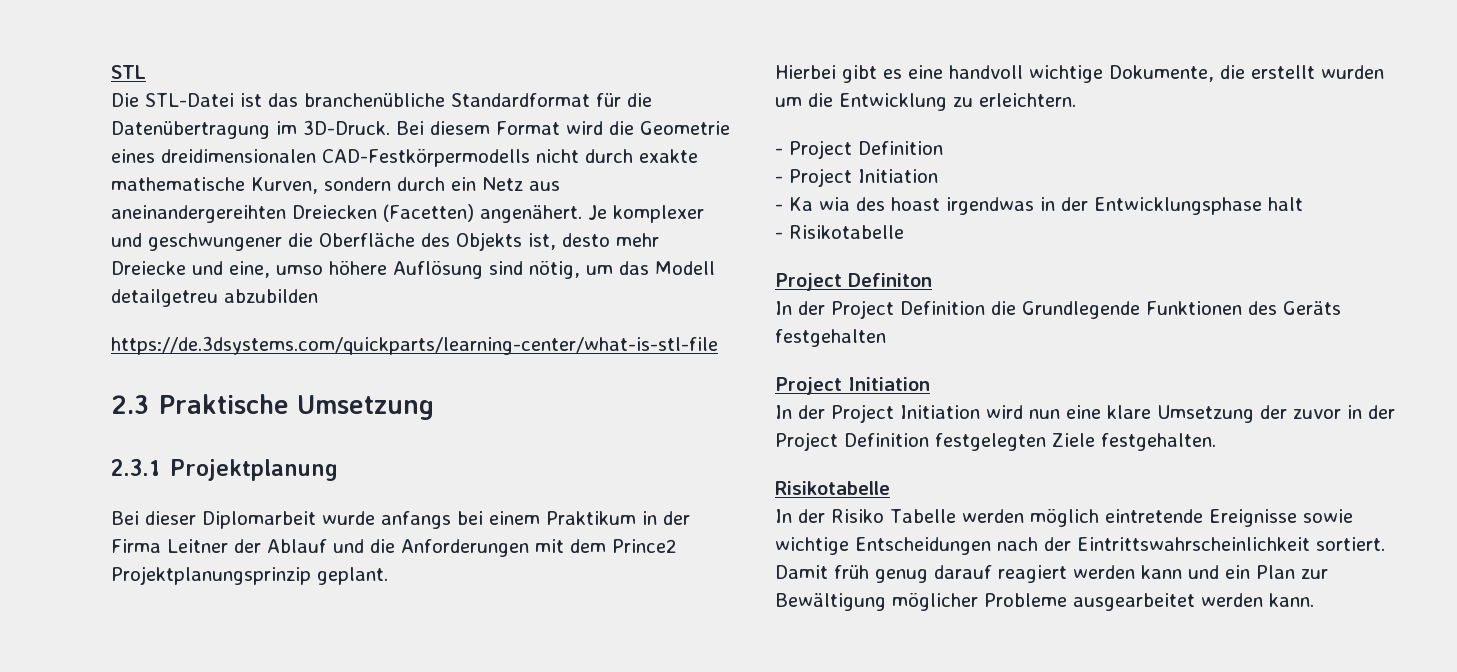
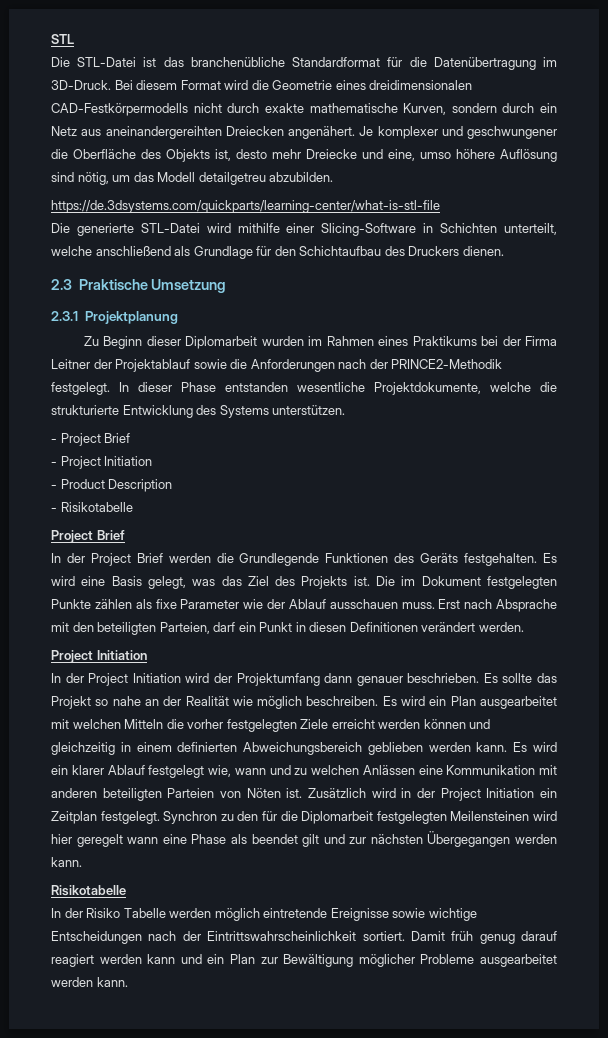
[383,204,474,222] (Facetten) -> (284, 131) none
[224,289,318,303] abzubilden -> [269,172,334,182] abzubilden.
(718, 345) none -> [51,223,558,236] [51,246,504,259] // Die generierte STL-Datei wird mithilfe einer Slicing-Software in Schichten unterteilt, welche anschließend als Grundlage für den Schichtaufbau des Druckers dienen.
[111,511,690,529] [111,539,677,557] [111,566,388,585] [775,65,1384,83] [775,93,1076,111] [775,140,943,159] Bei dieser Diplomarbeit wurde anfangs bei einem Praktikum in der Firma Leitner der Ablauf und die Anforderungen mit dem Prince2 Projektplanungsprinzip geplant. // Hierbei gibt es eine handvoll wichtige Dokumente, die erstellt wurden um die Entwicklung zu erleichtern. // - Project Definition -> [83,336,557,349] [51,359,503,372] [51,382,557,395] [51,405,346,418] [51,433,131,446] Zu Beginn dieser Diplomarbeit wurden im Rahmen eines Praktikums bei der Firma Leitner der Projektablauf sowie die Anforderungen nach der PRINCE2-Methodik festgelegt. In dieser Phase entstanden wesentliche Projektdokumente, welche die strukturierte Entwicklung des Systems unterstützen. // - Project Brief
[789,197,1303,215] Ka wia des hoast irgendwas in der Entwicklungsphase halt -> [60,479,173,492] Product Description
[848,273,932,287] [775,300,985,319] Definiton // In der Project Definition -> [96,530,125,540] [51,553,211,566] Brief // In der Project Brief werden
[775,329,886,347] festgehalten -> [464,553,558,566] [51,576,558,589] [51,599,557,612] [51,622,524,635] festgehalten. Es wird eine Basis gelegt, was das Ziel des Projekts ist. Die im Dokument festgelegten Punkte zählen als fixe Parameter wie der Ablauf ausschauen muss. Erst nach Absprache mit den beteiligten Parteien, darf ein Punkt in diesen Definitionen verändert werden.
[1029,405,1395,423] [775,432,1216,451] nun eine klare Umsetzung der zuvor in der Project Definition festgelegten Ziele festgehalten. -> [213,673,557,686] [51,696,558,709] [51,719,491,732] [51,742,557,755] [51,765,557,778] [51,788,557,801] [51,811,557,824] [51,831,557,847] [51,857,82,867] der Projektumfang dann genauer beschrieben. Es sollte das Projekt so nahe an der Realität wie möglich beschreiben. Es wird ein Plan ausgearbeitet mit welchen Mitteln die vorher festgelegten Ziele erreicht werden können und gleichzeitig in einem definierten Abweichungsbereich geblieben werden kann. Es wird ein klarer Ablauf festgelegt wie, wann und zu welchen Anlässen eine Kommunikation mit anderen beteiligten Parteien von Nöten ist. Zusätzlich wird in der Project Initiation ein Zeitplan festgelegt. Synchron zu den für die Diplomarbeit festgelegten Meilensteinen wird hier geregelt wann eine Phase als beendet gilt und zur nächsten Übergegangen werden kann.

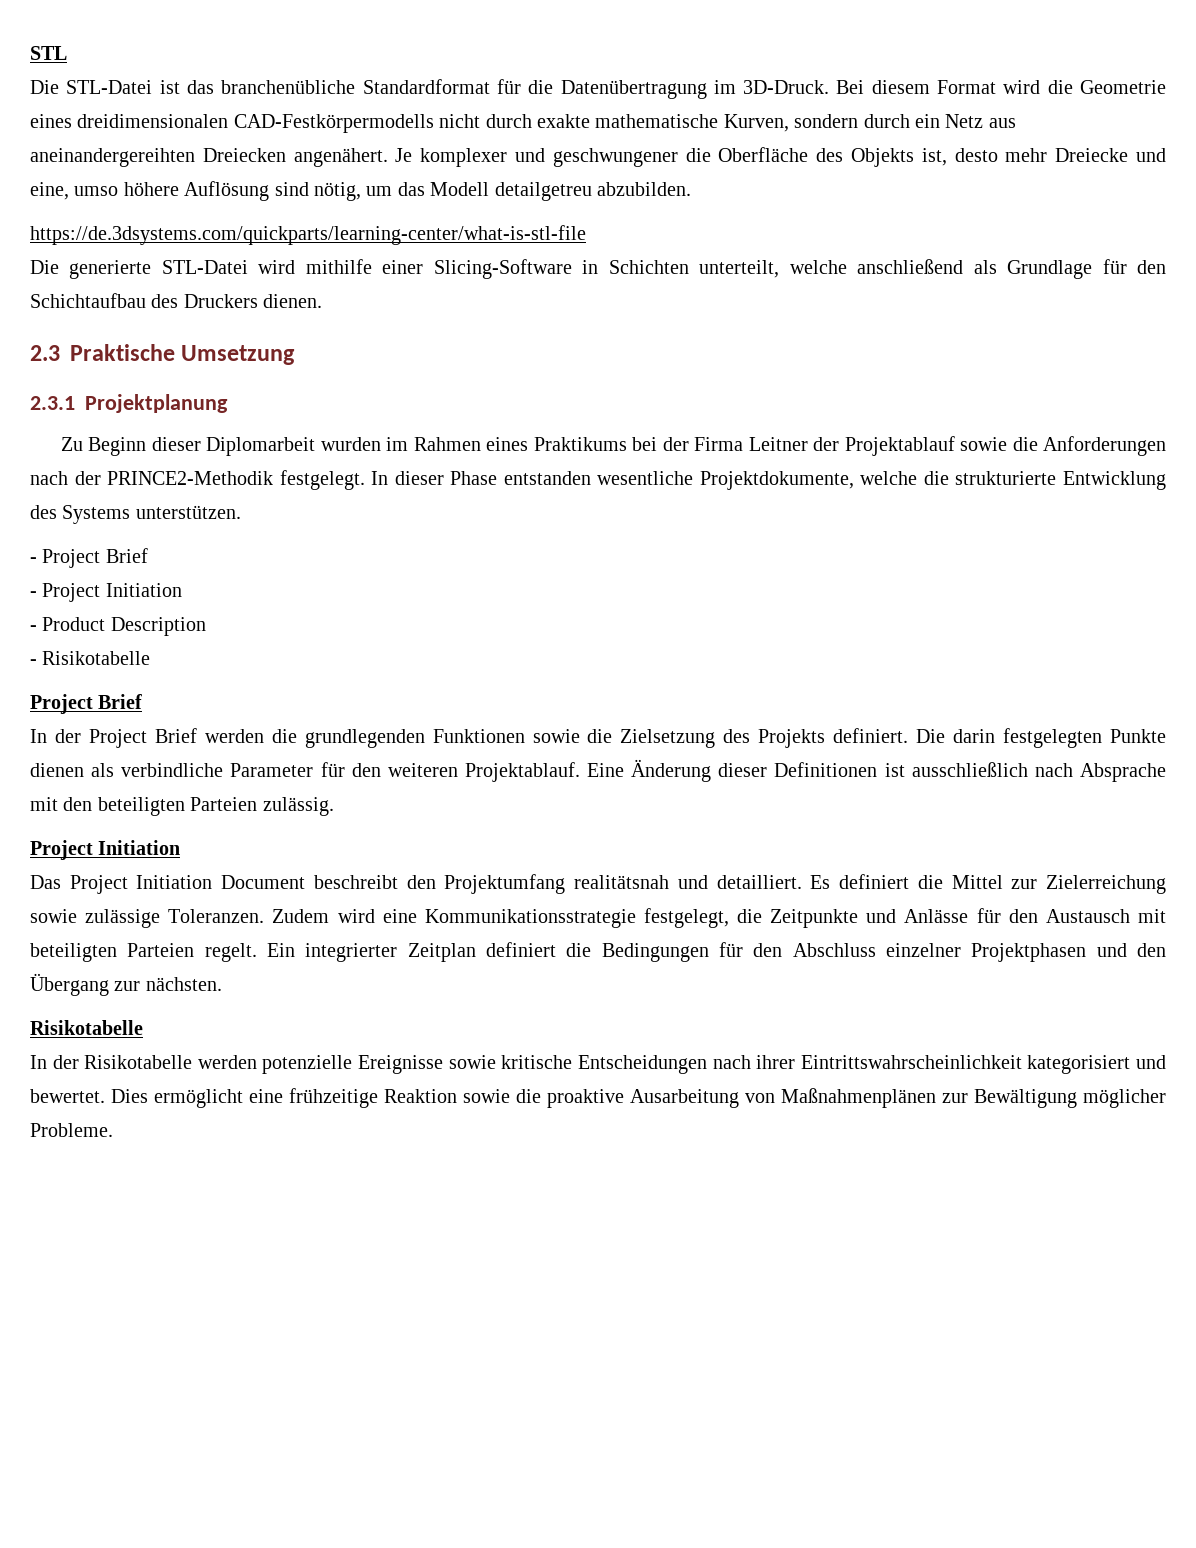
[239,553,558,566] [51,576,558,589] [51,599,461,609] Grundlegende Funktionen des Geräts festgehalten. Es wird eine Basis gelegt, was das Ziel des Projekts ist. Die im Dokument festgelegten Punkte zählen als fixe Parameter wie der Ablauf ausschauen muss. Erst -> [304,728,1167,748] [30,759,1028,782] grundlegenden Funktionen sowie die Zielsetzung des Projekts definiert. Die darin festgelegten Punkte dienen als verbindliche Parameter für den weiteren Projektablauf. Eine Änderung dieser Definitionen ist ausschließlich
[159,622,524,634] [51,650,147,663] [51,673,557,686] [51,696,558,709] [51,719,491,732] [51,742,557,755] [51,765,557,778] [51,788,557,801] [51,811,557,824] [51,831,557,847] [51,857,82,867] [51,885,126,896] [51,908,328,921] Parteien, darf ein Punkt in diesen Definitionen verändert werden. // Project Initiation // In der Project Initiation wird der Projektumfang dann genauer beschrieben. Es sollte das Projekt so nahe an der Realität wie möglich beschreiben. Es wird ein Plan ausgearbeitet mit welchen Mitteln die vorher festgelegten Ziele erreicht werden können und gleichzeitig in einem definierten Abweichungsbereich geblieben werden kann. Es wird ein klarer Ablauf festgelegt wie, wann und zu welchen Anlässen eine Kommunikation mit anderen beteiligten Parteien von Nöten ist. Zusätzlich wird in der Project Initiation ein Zeitplan festgelegt. Synchron zu den für die Diplomarbeit festgelegten Meilensteinen wird hier geregelt wann eine Phase als beendet gilt und zur nächsten Übergegangen werden kann. // Risikotabelle // In der Risiko Tabelle werden möglich eintretende -> [190,797,334,816] [30,840,181,860] [30,874,1167,894] [30,908,1166,928] [30,942,1166,962] [30,973,222,996] [30,1020,143,1035] [30,1055,353,1074] Parteien zulässig. // Project Initiation // Das Project Initiation Document beschreibt den Projektumfang realitätsnah und detailliert. Es definiert die Mittel zur Zielerreichung sowie zulässige Toleranzen. Zudem wird eine Kommunikationsstrategie festgelegt, die Zeitpunkte und Anlässe für den Austausch mit beteiligten Parteien regelt. Ein integrierter Zeitplan definiert die Bedingungen für den Abschluss einzelner Projektphasen und den Übergang zur nächsten. // Risikotabelle // In der Risikotabelle werden potenzielle
[428,908,477,921] wichtige -> [501,1055,573,1069] kritische
[182,931,557,944] [51,954,557,967] [51,977,128,987] der Eintrittswahrscheinlichkeit sortiert. Damit früh genug darauf reagiert werden kann und ein Plan zur Bewältigung möglicher Probleme ausgearbeitet werden kann. -> [756,1055,1166,1074] [30,1088,1166,1108] [30,1123,113,1137] ihrer Eintrittswahrscheinlichkeit kategorisiert und bewertet. Dies ermöglicht eine frühzeitige Reaktion sowie die proaktive Ausarbeitung von Maßnahmenplänen zur Bewältigung möglicher Probleme.

